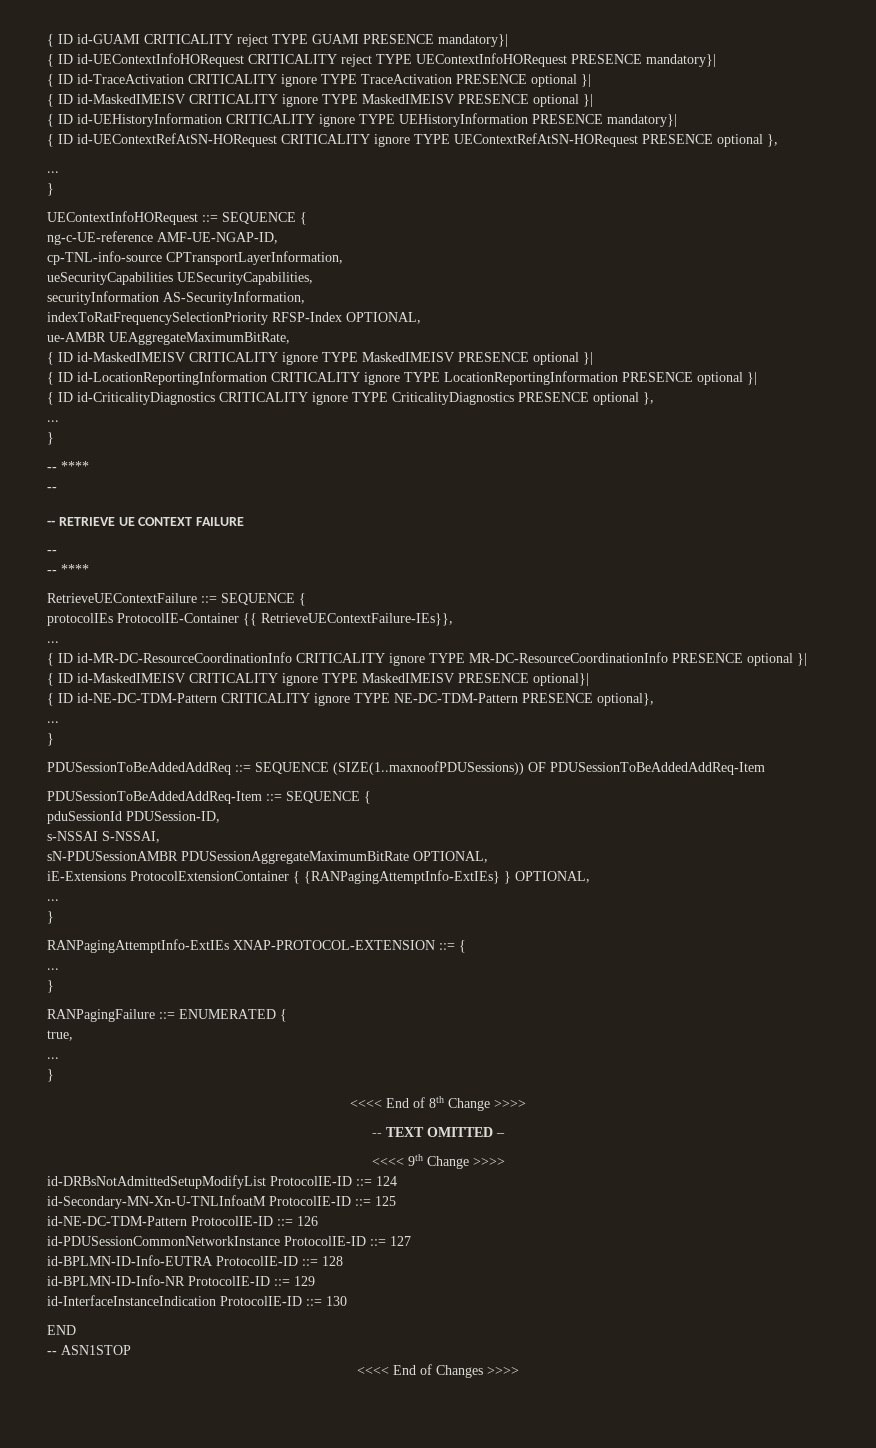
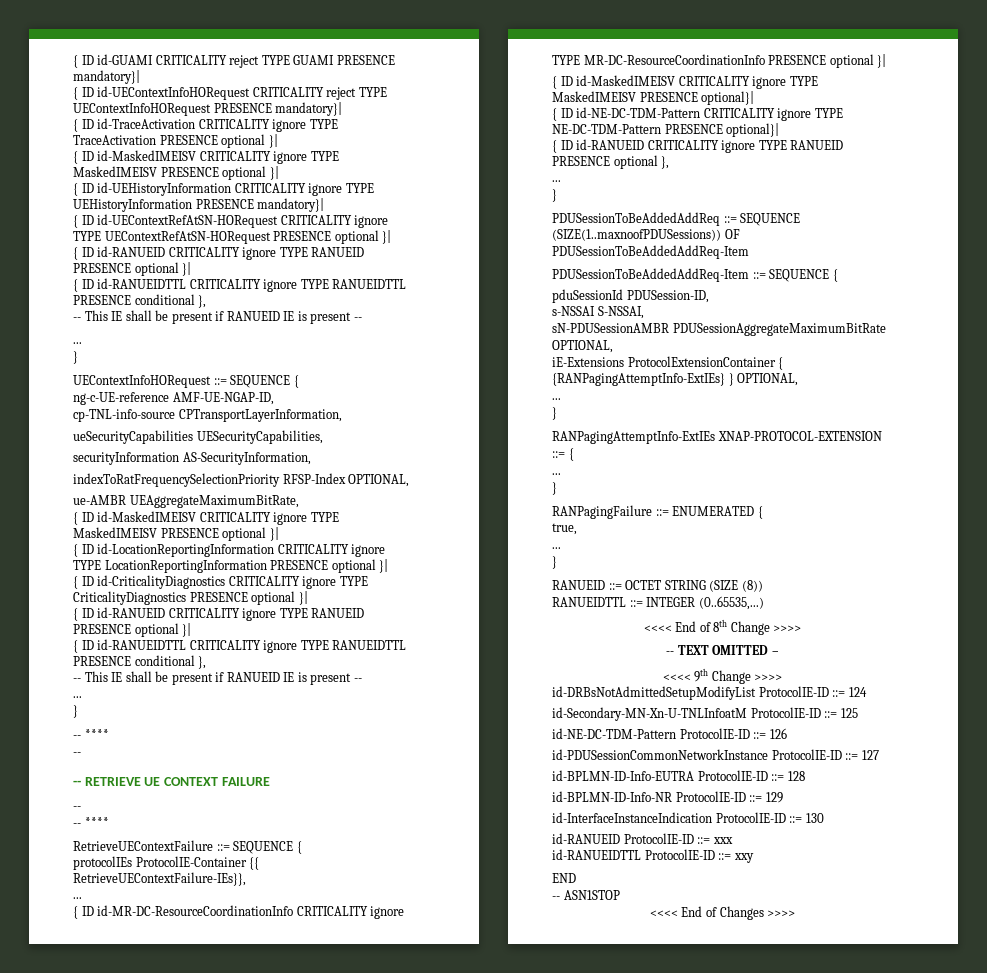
[767,134,778,147] }, -> [382,230,392,244] [73,246,365,260] [73,262,192,276] [73,278,407,292] [73,294,207,308] [73,310,362,324] }| // { ID id-RANUEID CRITICALITY ignore TYPE RANUEID PRESENCE optional }| // { ID id-RANUEIDTTL CRITICALITY ignore TYPE RANUEIDTTL PRESENCE conditional }, // -- This IE shall be present if RANUEID IE is present --
[643,392,654,405] }, -> [298,591,308,605] [73,607,365,621] [73,623,192,637] [73,639,407,653] [73,655,207,669] [73,671,362,685] }| // { ID id-RANUEID CRITICALITY ignore TYPE RANUEID PRESENCE optional }| // { ID id-RANUEIDTTL CRITICALITY ignore TYPE RANUEIDTTL PRESENCE conditional }, // -- This IE shall be present if RANUEID IE is present --
[597,693,654,706] optional}, -> [726,123,780,137] [552,139,844,153] [552,155,670,169] optional}| // { ID id-RANUEID CRITICALITY ignore TYPE RANUEID PRESENCE optional },
(54, 1075) none -> [552,580,763,592] [552,596,764,610] // RANUEID ::= OCTET STRING (SIZE (8)) // RANUEIDTTL ::= INTEGER (0..65535,...)
(347, 1301) none -> [552,833,733,844] [552,849,754,863] // id-RANUEID ProtocolIE-ID ::= xxx // id-RANUEIDTTL ProtocolIE-ID ::= xxy

